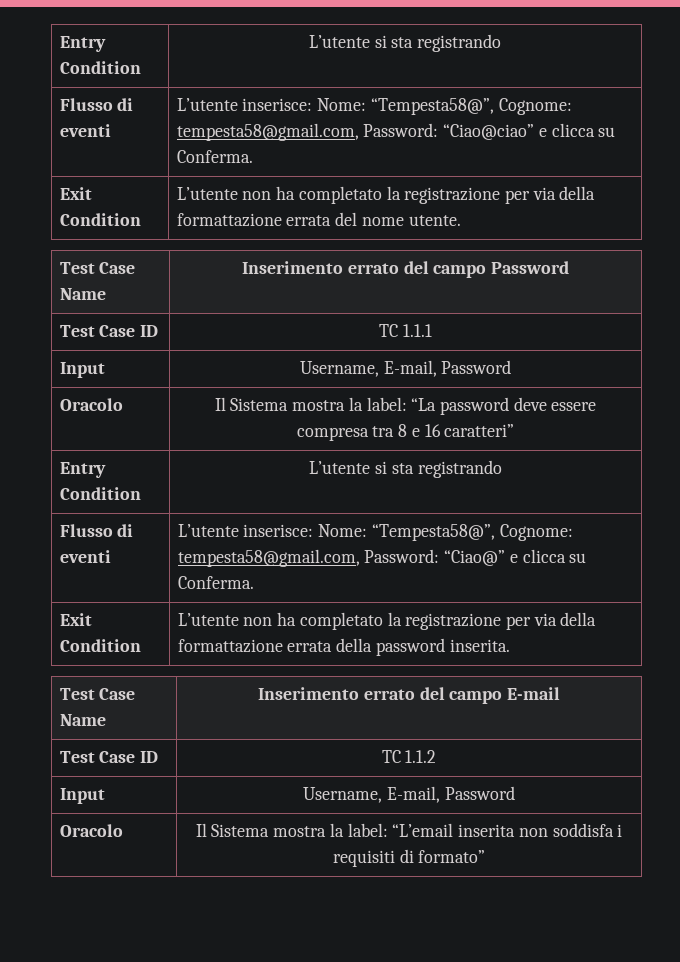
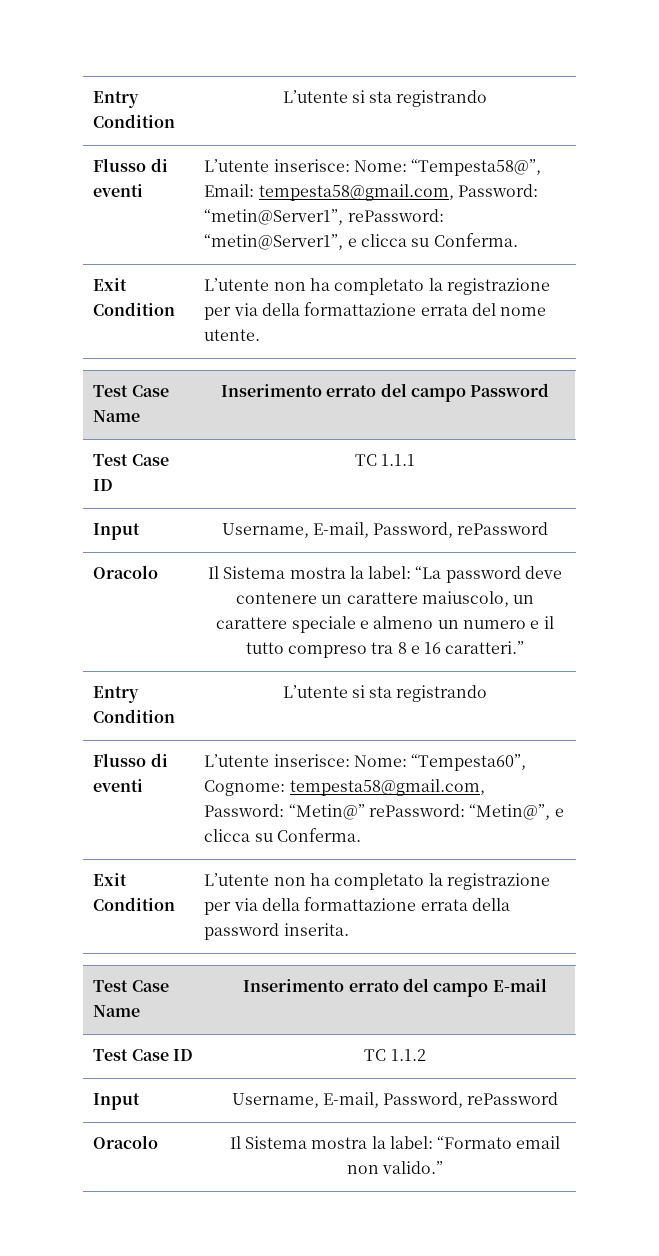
[498,98,572,115] [176,123,535,141] Cognome: tempesta58@gmail.com, Password: “Ciao@ciao” -> [204,184,538,201] [204,209,444,225] [204,234,344,250] Email: tempesta58@gmail.com, Password: “metin@Server1”, rePassword: “metin@Server1”,
[441,360,512,374] Password -> [373,522,549,538] Password, rePassword
[551,402,597,411] [296,427,369,441] essere compresa -> [235,591,535,607] [216,616,554,633] [245,642,367,658] contenere un carattere maiuscolo, un carattere speciale e almeno un numero e il tutto compreso
[444,424,515,437] caratteri” -> [445,641,525,654] caratteri.”
[371,524,573,541] [177,549,506,567] “Tempesta58@”, Cognome: tempesta58@gmail.com, Password: “Ciao@” -> [411,754,527,771] [204,779,485,796] [204,804,551,820] “Tempesta60”, Cognome: tempesta58@gmail.com, Password: “Metin@” rePassword: “Metin@”,
[444,786,515,800] [59,824,123,837] [195,823,623,837] [332,849,486,867] Password // Oracolo | Il Sistema mostra la label: “L’email inserita non soddisfa i requisiti di formato” -> [383,1092,559,1108] [93,1135,159,1149] [229,1136,561,1149] [346,1161,444,1174] Password, rePassword // Oracolo | Il Sistema mostra la label: “Formato email non valido.”

